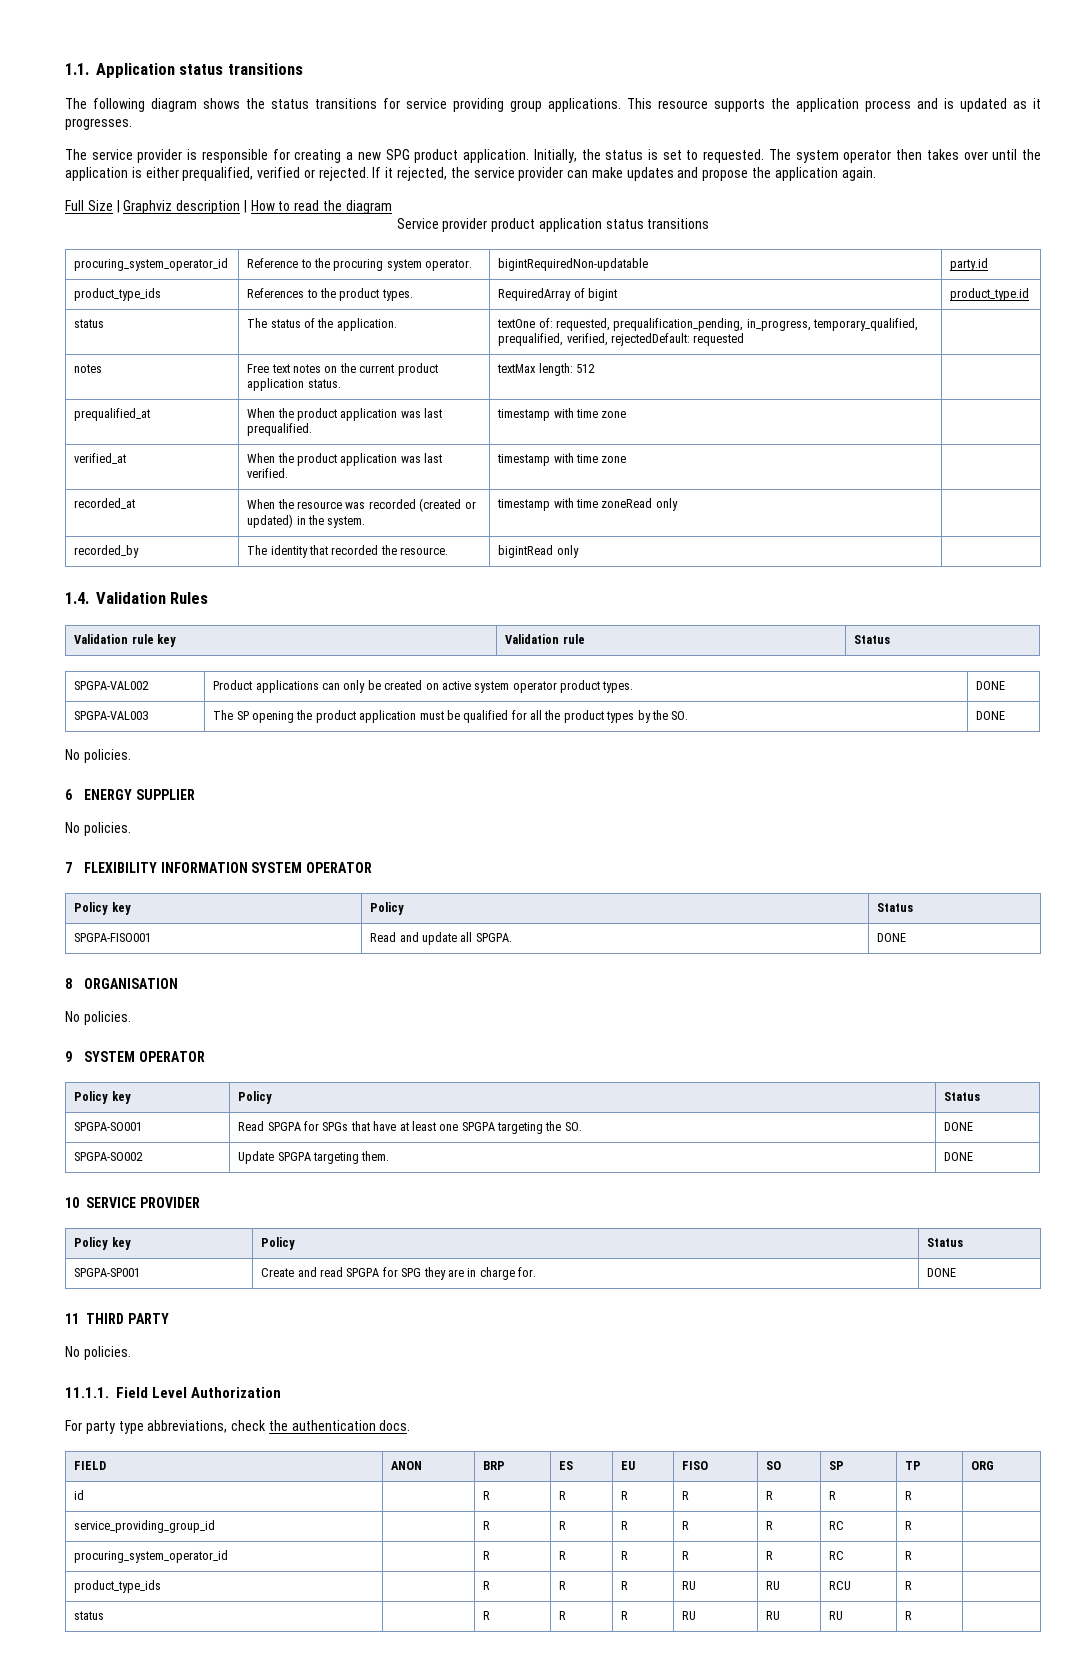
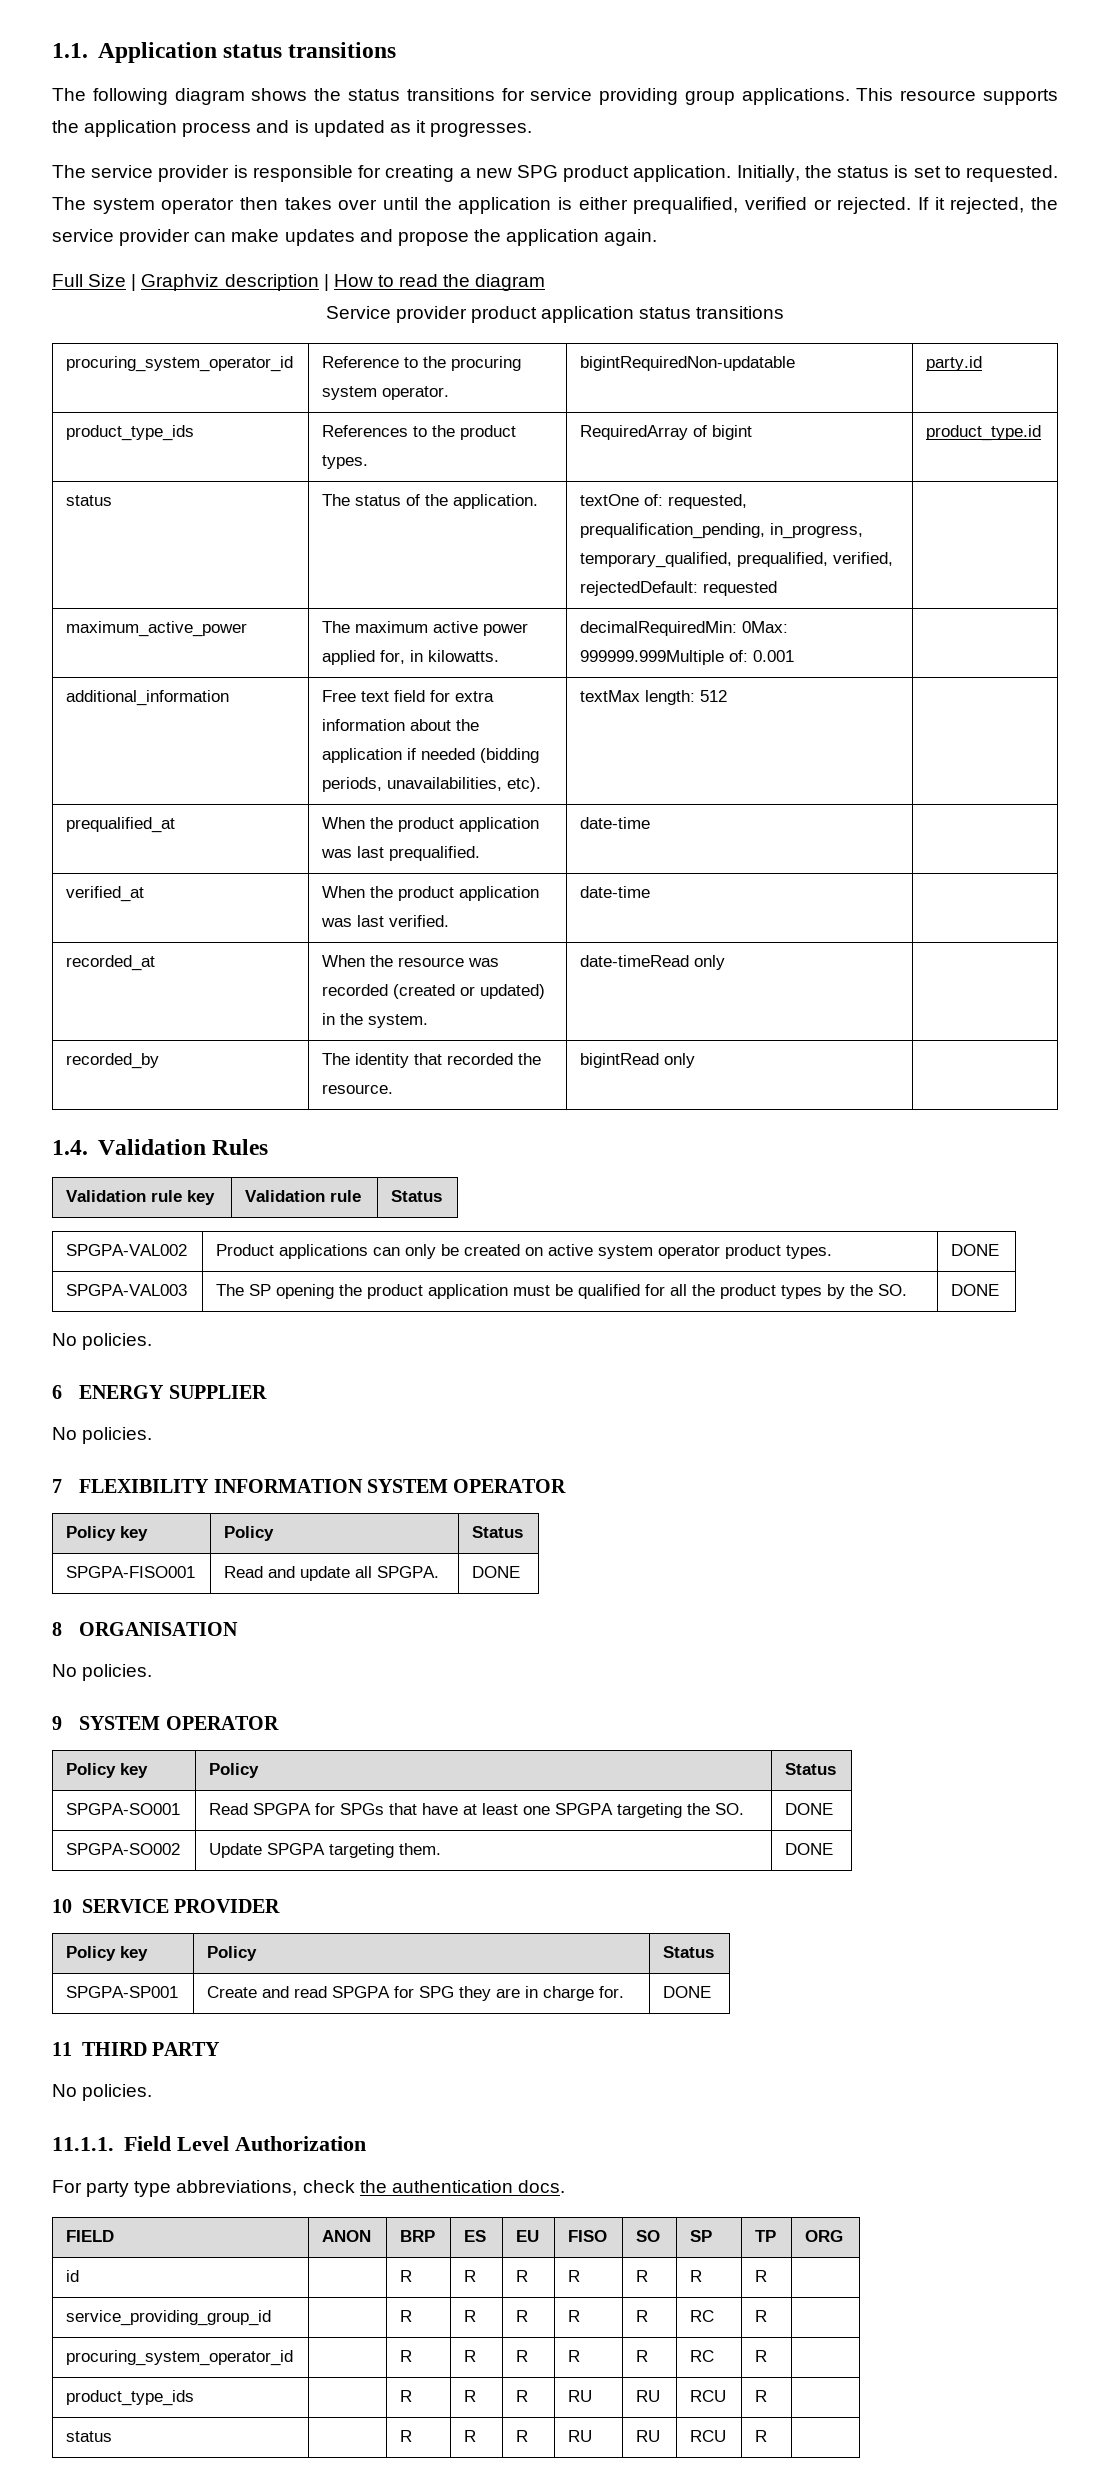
[74,364,103,373] [247,363,438,376] [247,378,341,391] notes | Free text notes on the current product application status. -> [66,621,248,637] [322,621,529,636] [322,650,500,665] [580,621,789,636] [580,650,795,665] [66,690,230,706] [322,690,495,702] [322,719,480,731] [322,748,540,763] [322,777,542,792] maximum_active_power | The maximum active power applied for, in kilowatts. | decimalRequiredMin: 0Max: 999999.999Multiple of: 0.001 | // additional_information | Free text field for extra information about the application if needed (bidding periods, unavailabilities, etc).
[497,408,627,421] timestamp with time zone -> [580,817,651,829] date-time
[497,453,627,466] timestamp with time zone -> [580,886,651,898] date-time
[497,498,653,511] timestamp with time zoneRead -> [580,955,690,967] date-timeRead
[829,1611,844,1620] RU -> [690,2430,727,2442] RCU

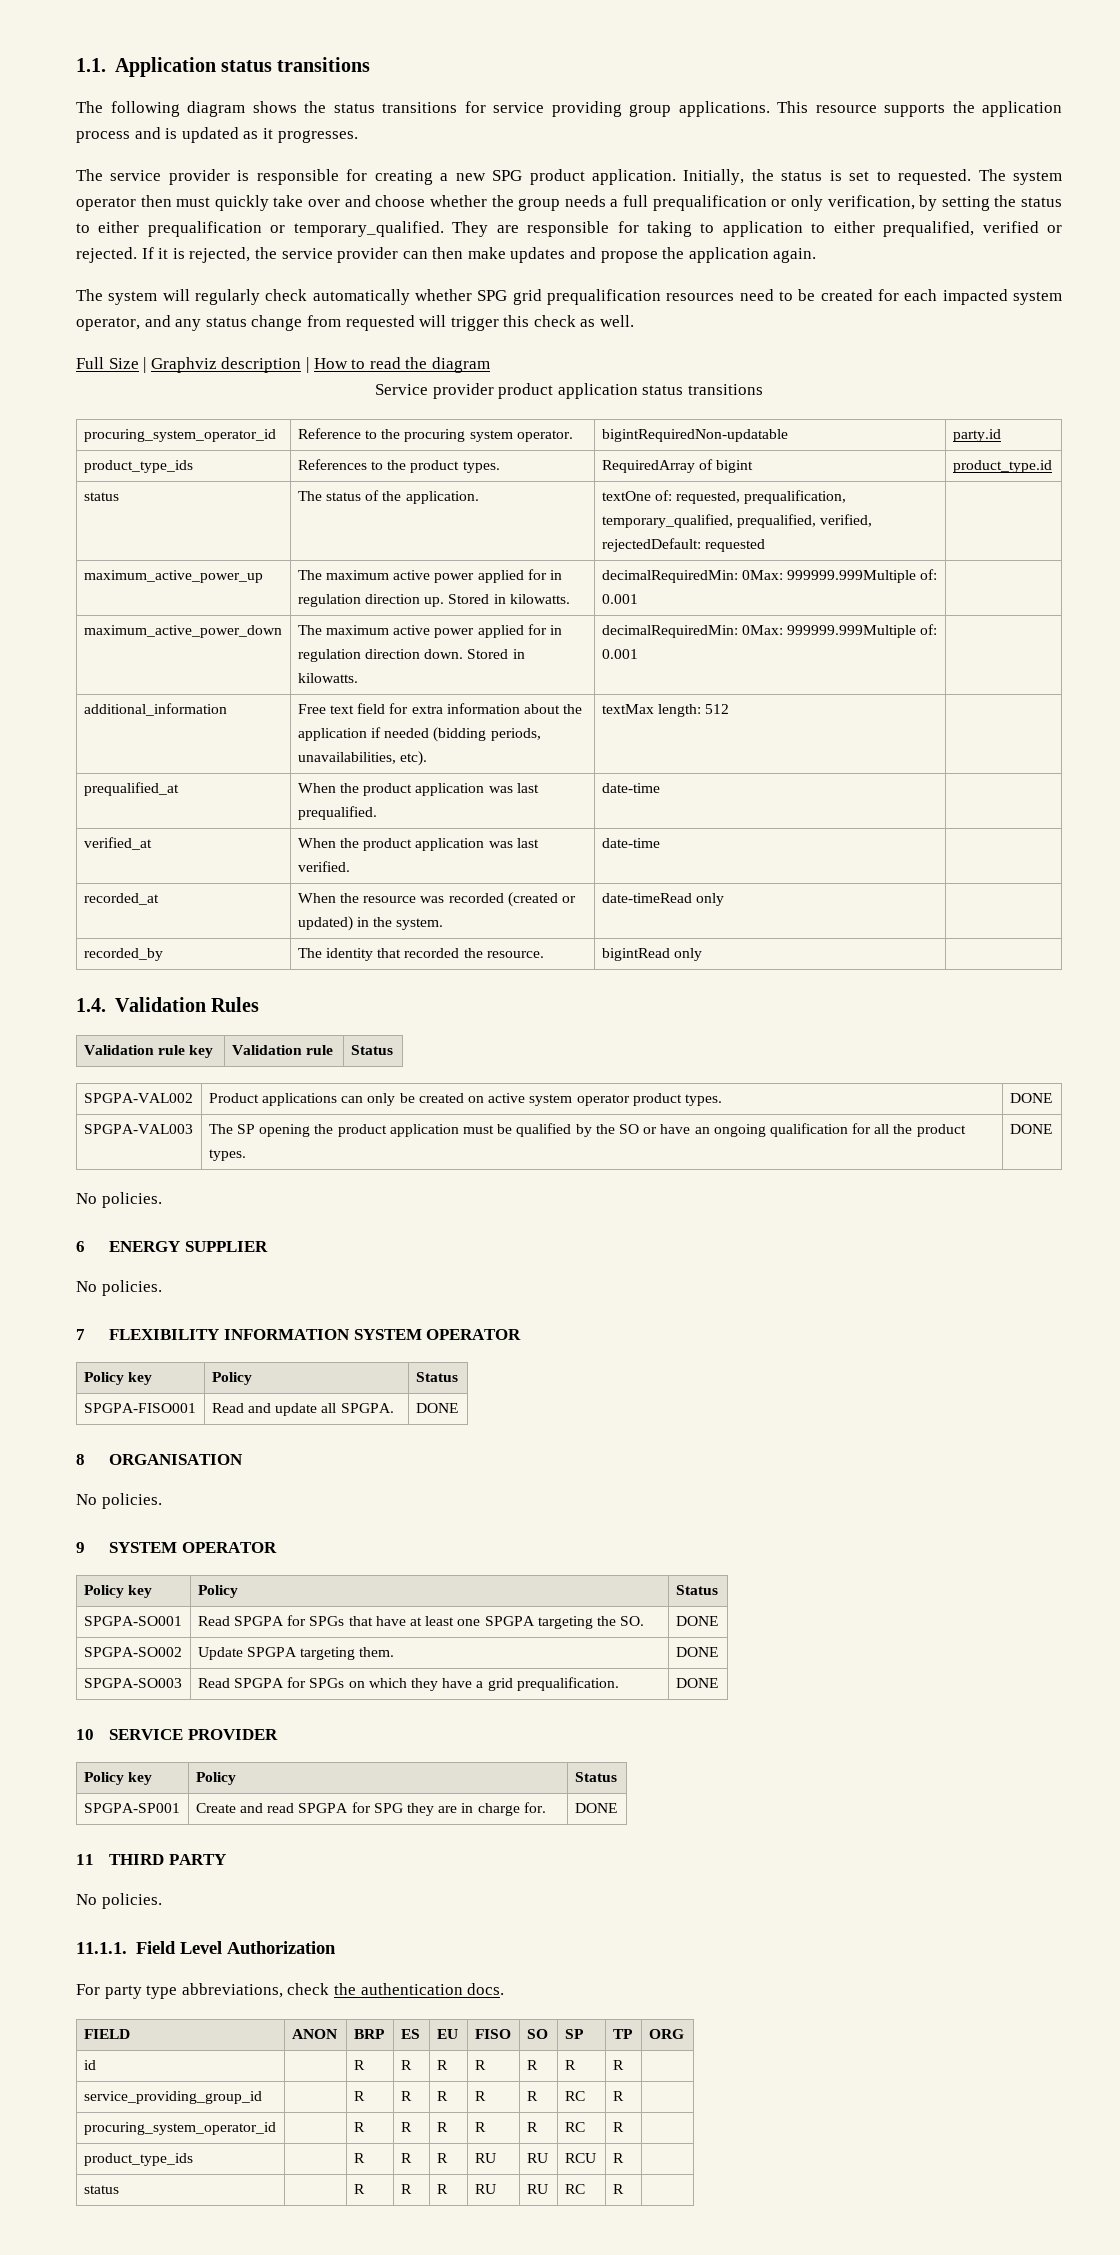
[284,197,572,214] takes over until the application is -> [176,195,1062,211] [76,221,826,237] must quickly take over and choose whether the group needs a full prequalification or only verification, by setting the status to either prequalification or temporary_qualified. They are responsible for taking to application to
(945, 203) none -> [172,248,185,259] is
(227, 237) none -> [432,247,464,259] then
(658, 237) none -> [76,289,1063,305] [76,315,635,331] // The system will regularly check automatically whether SPG grid prequalification resources need to be created for each impacted system operator, and any status change from requested will trigger this check as well.
[580,523,864,539] prequalification_pending, in_progress, -> [744,490,847,504] prequalification,
[66,621,248,637] [322,621,529,636] [322,650,406,665] maximum_active_power | The maximum active power applied for, -> [83,570,263,583] [297,569,563,583] [297,594,570,607] [601,569,938,583] [601,594,638,604] [83,625,282,638] [297,624,563,638] [297,649,509,662] maximum_active_power_up | The maximum active power applied for in regulation direction up. Stored in kilowatts. | decimalRequiredMin: 0Max: 999999.999Multiple of: 0.001 | // maximum_active_power_down | The maximum active power applied for in regulation direction down. Stored
[645,1284,908,1299] for all the product types by the SO. -> [575,1123,966,1137] [208,1149,246,1161] by the SO or have an ongoing qualification for all the product types.
(834, 1849) none -> [83,1678,182,1688] [197,1677,619,1691] [675,1678,718,1688] // SPGPA-SO003 | Read SPGPA for SPGs on which they have a grid prequalification. | DONE
[690,2430,727,2442] RCU -> [564,2184,585,2194] RC

